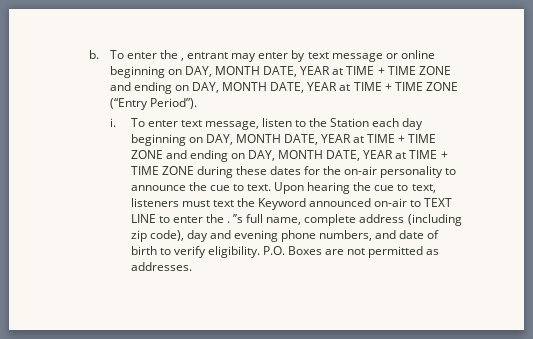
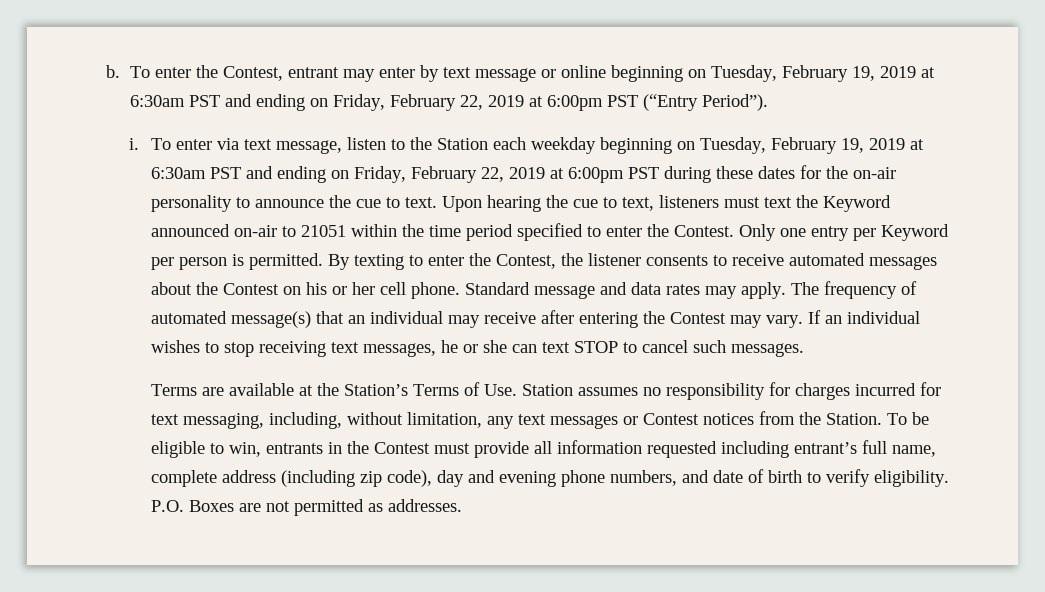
[181,58,185,61] , -> [222,66,283,81] Contest,
[184,66,451,77] [109,82,458,94] DAY, MONTH DATE, YEAR at TIME + TIME ZONE and ending on DAY, MONTH DATE, YEAR at TIME + TIME ZONE -> [710,65,935,82] [129,94,638,111] Tuesday, February 19, 2019 at 6:30am PST and ending on Friday, February 22, 2019 at 6:00pm PST
(178, 123) none -> [217,138,240,150] via
[402,118,424,130] [130,134,437,146] [130,150,448,162] [130,166,194,175] day beginning on DAY, MONTH DATE, YEAR at TIME + TIME ZONE and ending on DAY, MONTH DATE, YEAR at TIME + TIME ZONE -> [531,137,925,154] [151,166,660,183] weekday beginning on Tuesday, February 19, 2019 at 6:30am PST and ending on Friday, February 22, 2019 at 6:00pm PST
[424,198,453,207] [130,214,244,223] TEXT LINE to enter the . ’’s -> [301,223,950,241] [151,253,938,270] [151,281,918,299] [151,310,921,328] [151,340,805,357] [151,382,942,400] [151,411,930,429] [151,440,858,458] 21051 within the time period specified to enter the Contest. Only one entry per Keyword per person is permitted. By texting to enter the Contest, the listener consents to receive automated messages about the Contest on his or her cell phone. Standard message and data rates may apply. The frequency of automated message(s) that an individual may receive after entering the Contest may vary. If an individual wishes to stop receiving text messages, he or she can text STOP to cancel such messages. // Terms are available at the Station’s Terms of Use. Station assumes no responsibility for charges incurred for text messaging, including, without limitation, any text messages or Contest notices from the Station. To be eligible to win, entrants in the Contest must provide all information requested including entrant’s

